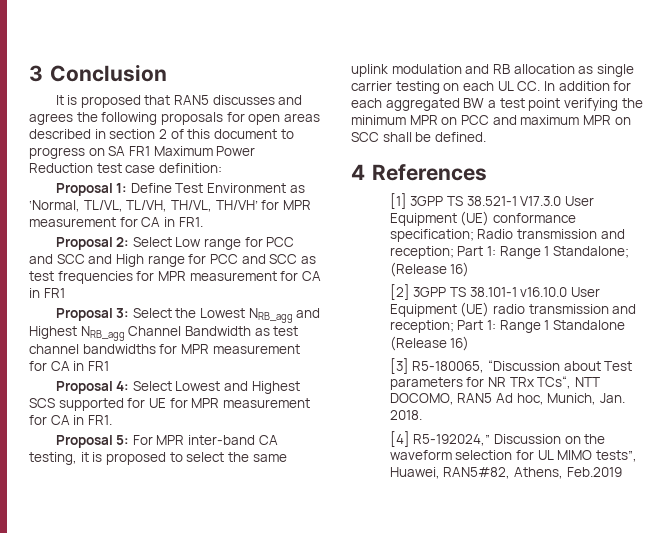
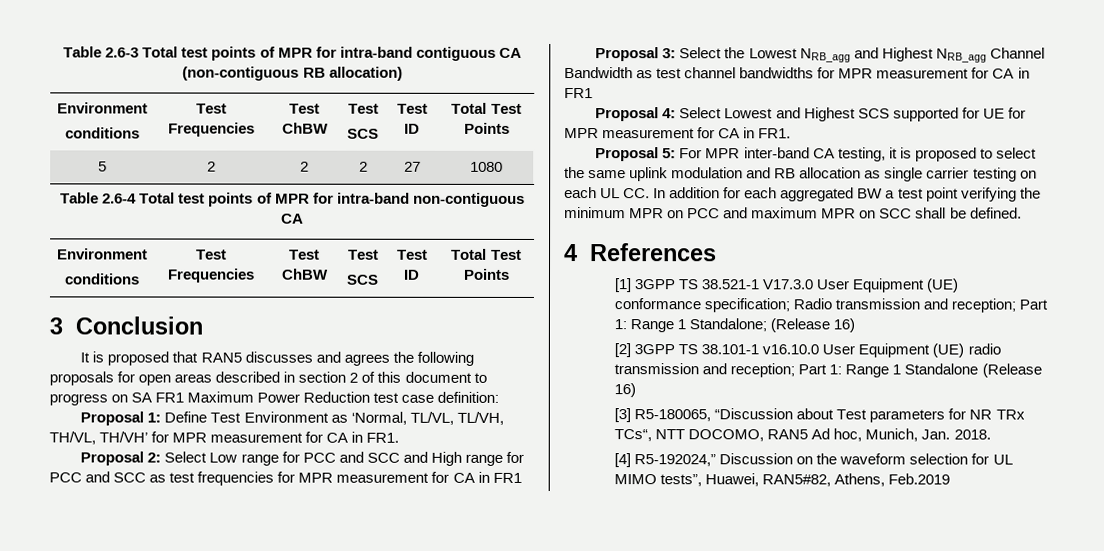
(29, 73) none -> [63,46,522,61] [182,66,403,81] [57,102,148,114] [65,127,140,139] [195,103,227,114] [167,122,255,137] [289,103,320,114] [281,122,329,134] [347,103,379,114] [347,128,379,139] [396,103,428,114] [404,123,420,134] [451,102,522,114] [463,122,510,134] [98,161,107,172] [206,161,216,172] [300,161,309,172] [358,161,368,172] [403,161,421,172] [470,161,503,172] [60,192,525,207] [281,213,304,224] [57,248,148,260] [64,273,140,285] [195,249,227,260] [166,268,255,283] [289,249,320,260] [280,268,329,280] [347,249,379,260] [346,274,379,285] [396,249,428,260] [403,269,420,280] [451,248,522,260] [462,268,510,280] Table 2.6-3 Total test points of MPR for intra-band contiguous CA (non-contiguous RB allocation) // Environment // conditions | Test Frequencies | Test ChBW | Test // SCS | Test ID | Total Test Points // 5 | 2 | 2 | 2 | 27 | 1080 // Table 2.6-4 Total test points of MPR for intra-band non-contiguous CA // Environment // conditions | Test Frequencies | Test ChBW | Test // SCS | Test ID | Total Test Points //

